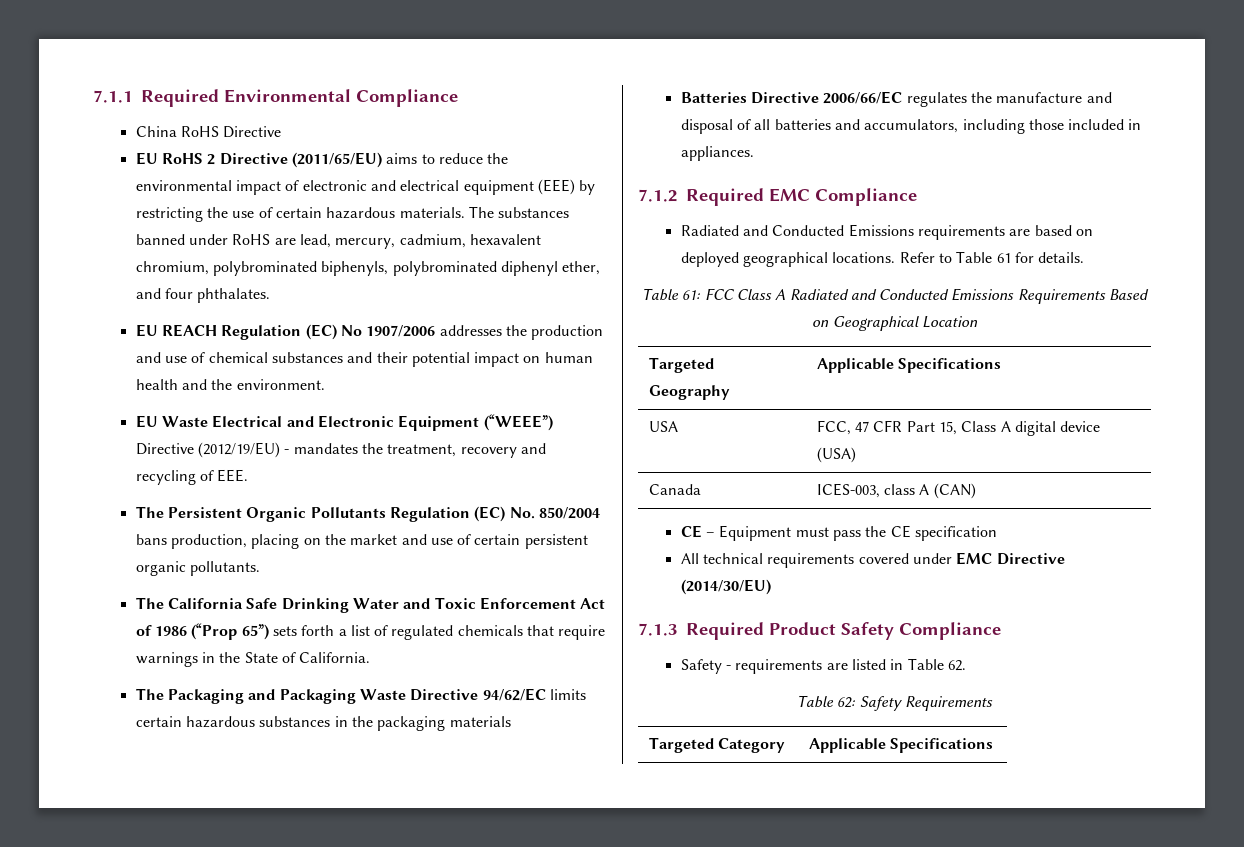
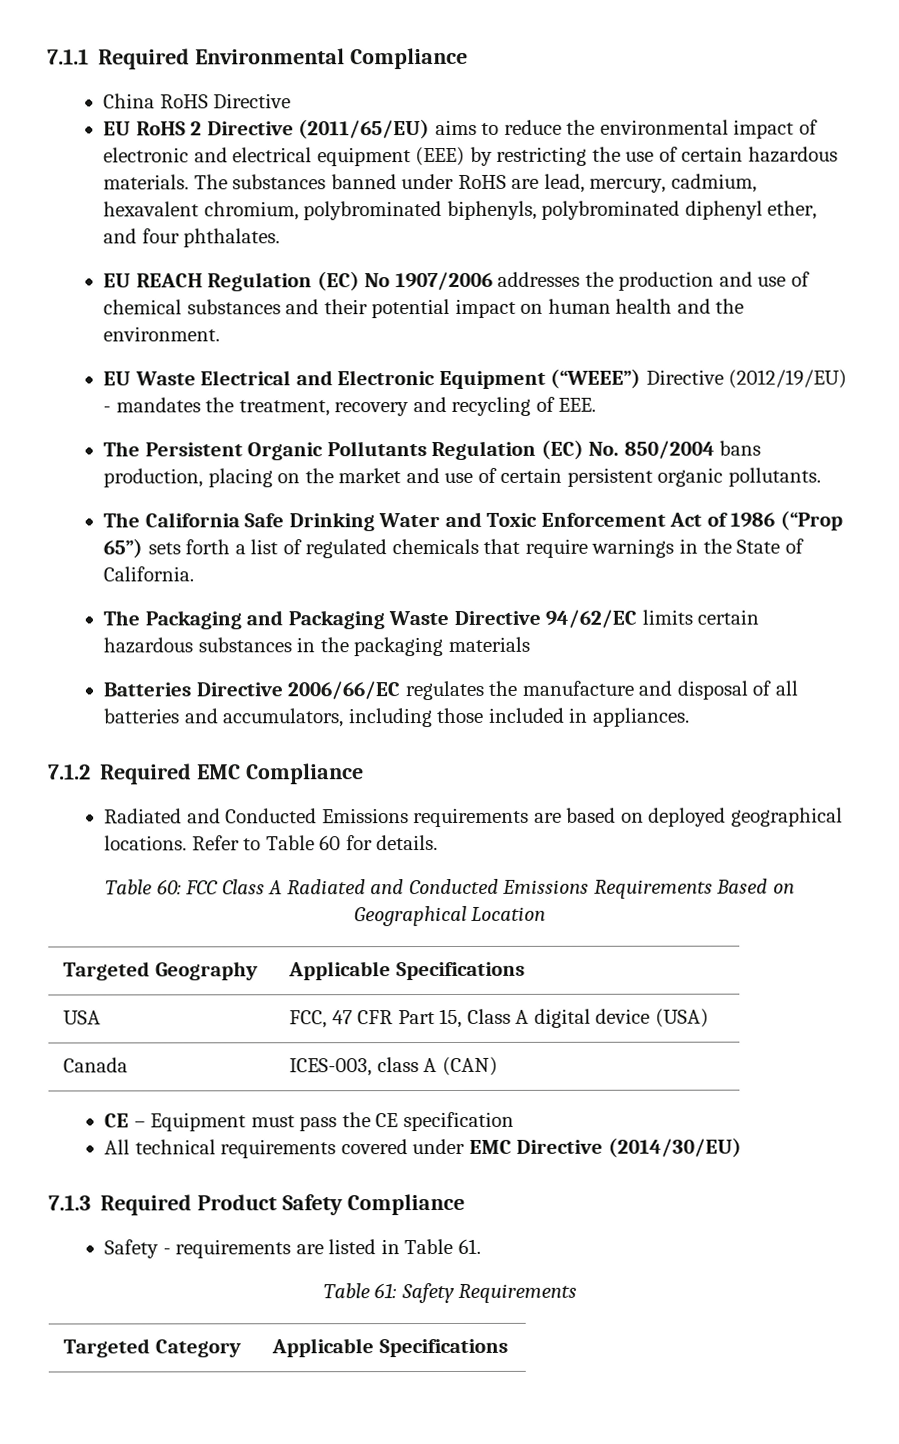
[996,253,1011,263] 61 -> [319,835,342,851] 60
[682,290,701,300] 61: -> [156,879,182,895] 60:
[947,660,966,671] [797,695,856,708] 62. // Table 62: -> [457,1238,481,1254] [322,1283,398,1299] 61. // Table 61:

